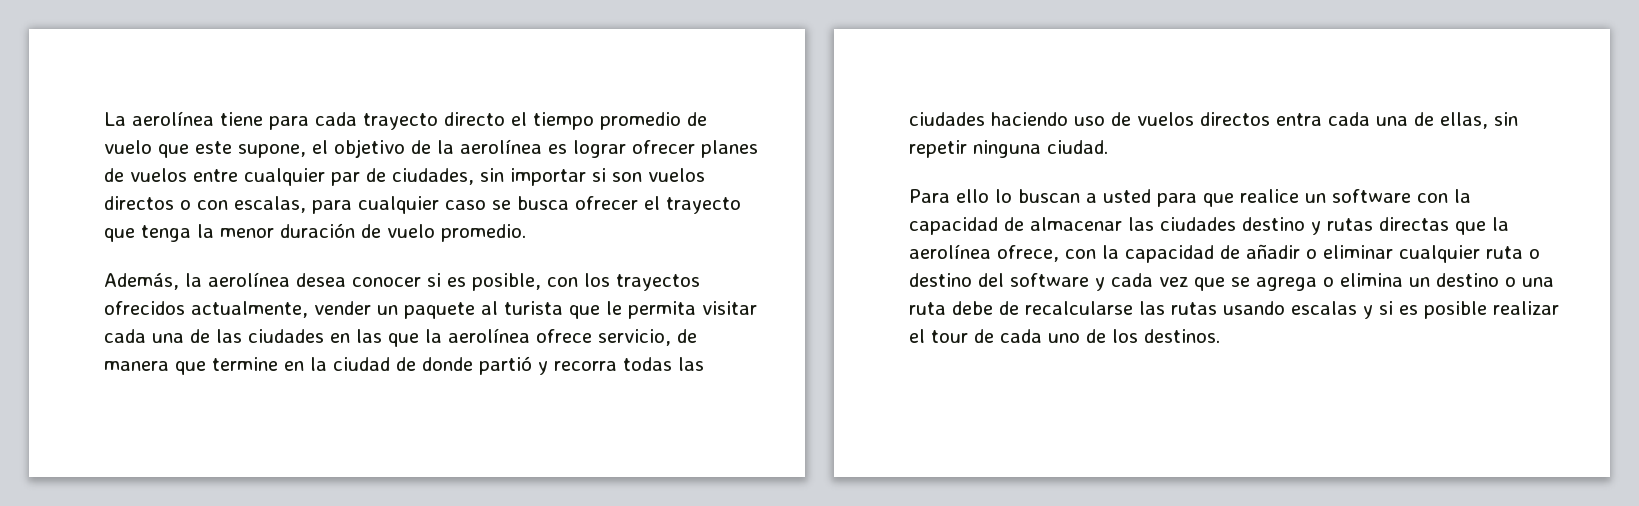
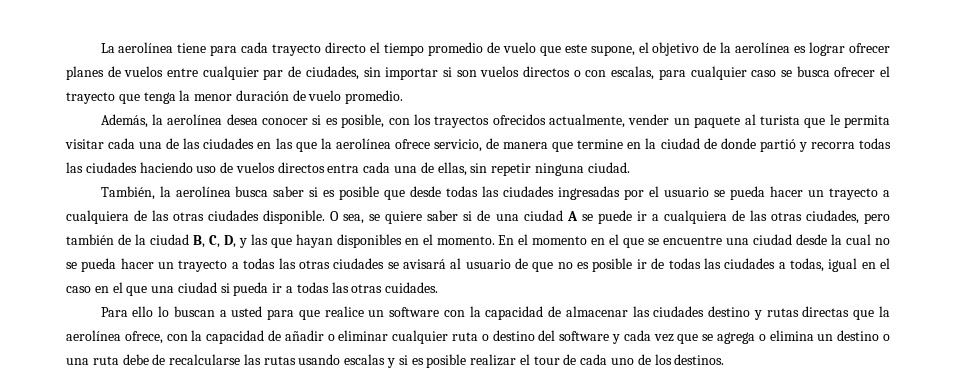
(1108, 147) none -> [100,186,890,200] [66,210,890,224] [66,234,890,248] [66,258,891,272] [66,282,439,296] // También, la aerolínea busca saber si es posible que desde todas las ciudades ingresadas por el usuario se pueda hacer un trayecto a cualquiera de las otras ciudades disponible. O sea, se quiere saber si de una ciudad A se puede ir a cualquiera de las otras ciudades, pero también de la ciudad B, C, D, y las que hayan disponibles en el momento. En el momento en el que se encuentre una ciudad desde la cual no se pueda hacer un trayecto a todas las otras ciudades se avisará al usuario de que no es posible ir de todas las ciudades a todas, igual en el caso en el que una ciudad si pueda ir a todas las otras cuidades.

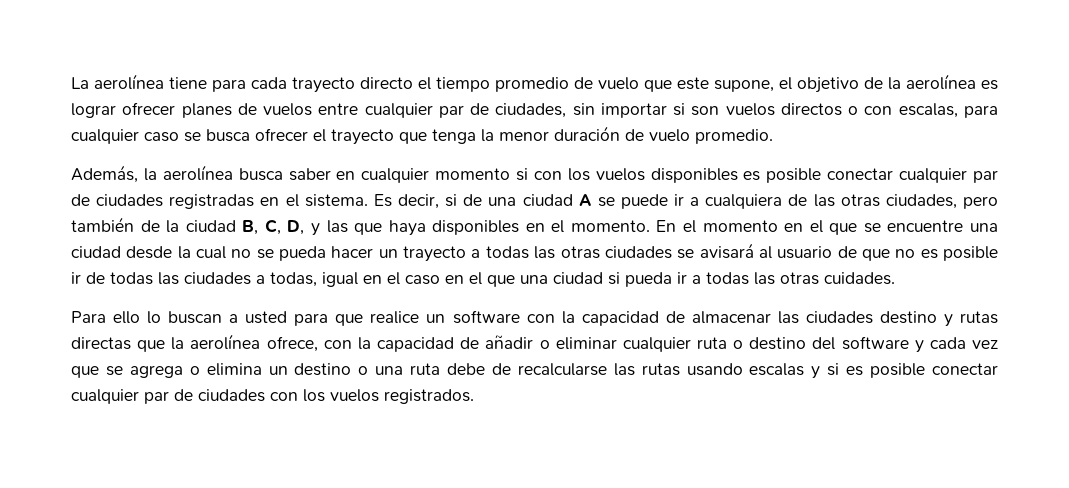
[226,114,890,128] [65,138,892,152] [66,162,630,176] [100,186,890,200] [66,210,459,224] desea conocer si es posible, con los trayectos ofrecidos actualmente, vender un paquete al turista que le permita visitar cada una de las ciudades en las que la aerolínea ofrece servicio, de manera que termine en la ciudad de donde partió y recorra todas las ciudades haciendo uso de vuelos directos entra cada una de ellas, sin repetir ninguna ciudad. // También, la aerolínea busca saber si es posible que desde todas las ciudades ingresadas por el usuario se pueda hacer un trayecto a cualquiera de las otras ciudades disponible. O sea, se quiere saber -> [238,168,998,183] [71,194,439,209] busca saber en cualquier momento si con los vuelos disponibles es posible conectar cualquier par de ciudades registradas en el sistema. Es decir,
[295,234,333,248] hayan -> [388,220,426,236] haya
[470,354,725,366] realizar el tour de cada uno de los destinos. -> [932,363,999,375] [71,389,474,404] conectar cualquier par de ciudades con los vuelos registrados.

